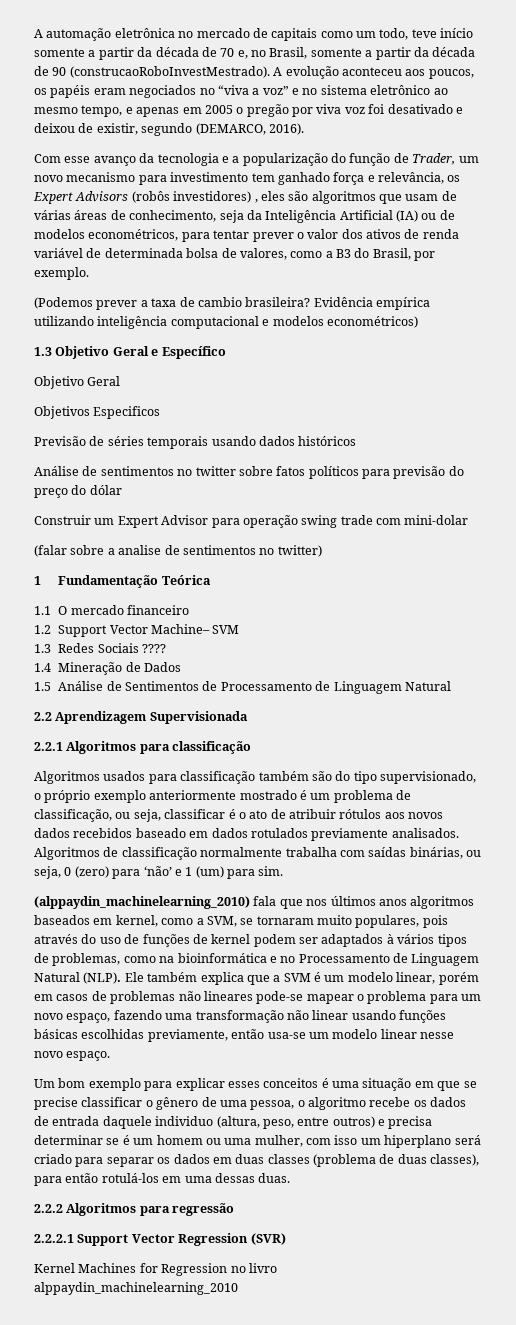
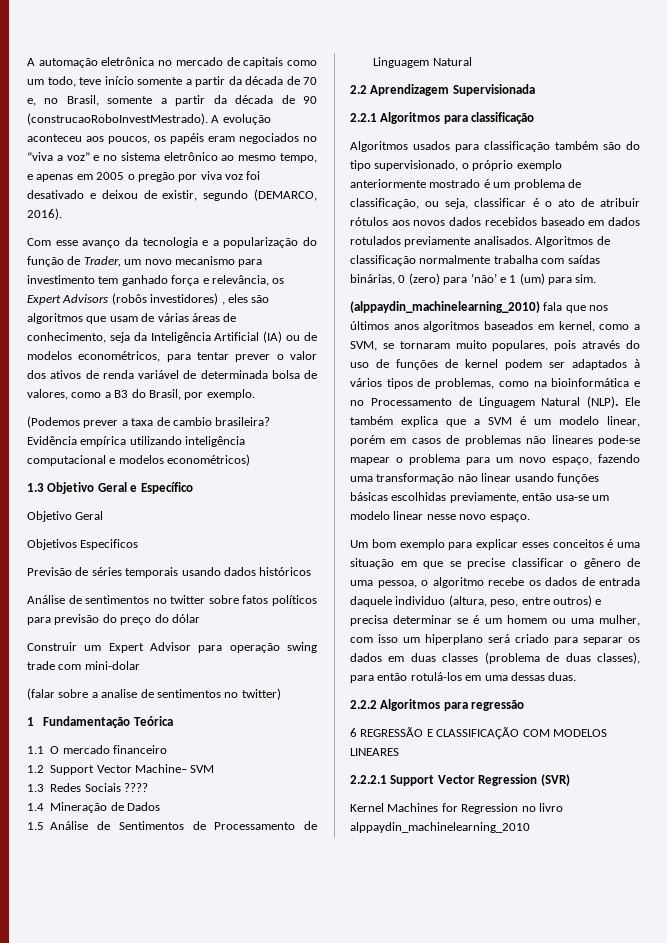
[466,850,481,857] [34,866,61,879] ou seja, -> (395, 279) none
(235, 1209) none -> [350,727,607,739] [350,748,399,756] // 6 REGRESSÃO E CLASSIFICAÇÃO COM MODELOS LINEARES

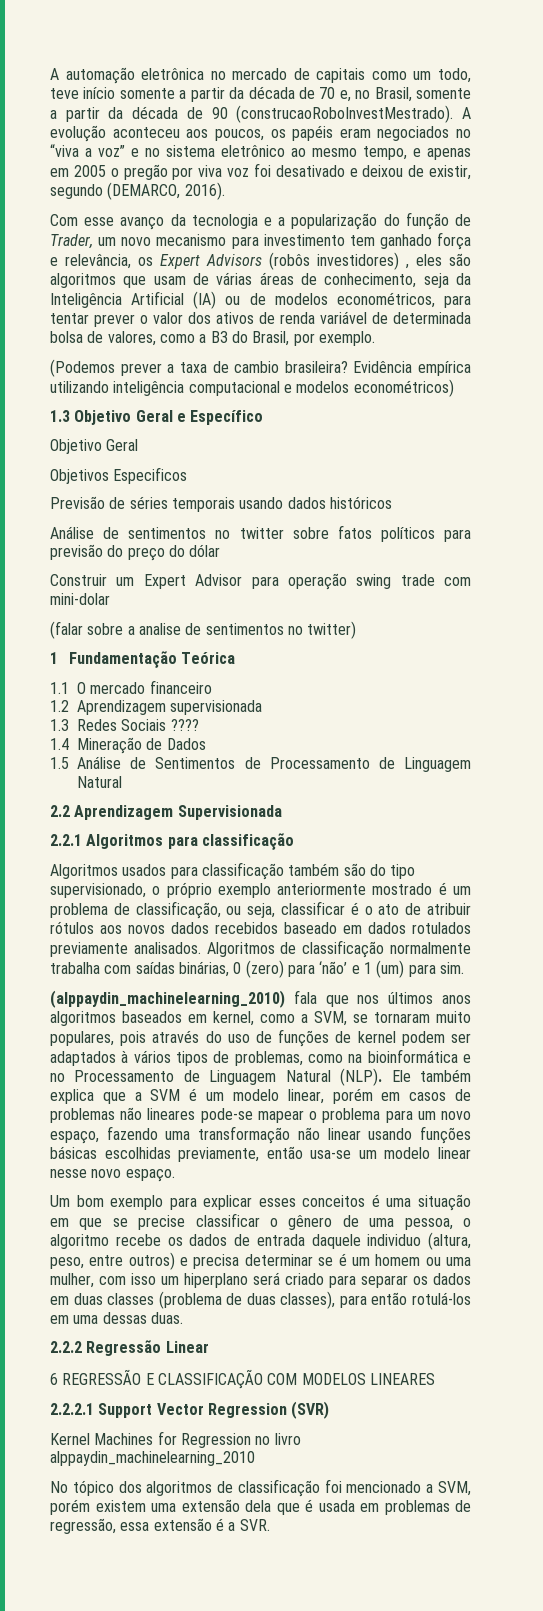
[50,764,215,775] Support Vector Machine– SVM -> [77,700,263,715] Aprendizagem supervisionada
[380,699,525,711] Algoritmos para regressão -> [86,1340,209,1356] Regressão Linear
(530, 827) none -> [50,1479,471,1497] [50,1499,471,1515] [50,1518,270,1534] // No tópico dos algoritmos de classificação foi mencionado a SVM, porém existem uma extensão dela que é usada em problemas de regressão, essa extensão é a SVR.

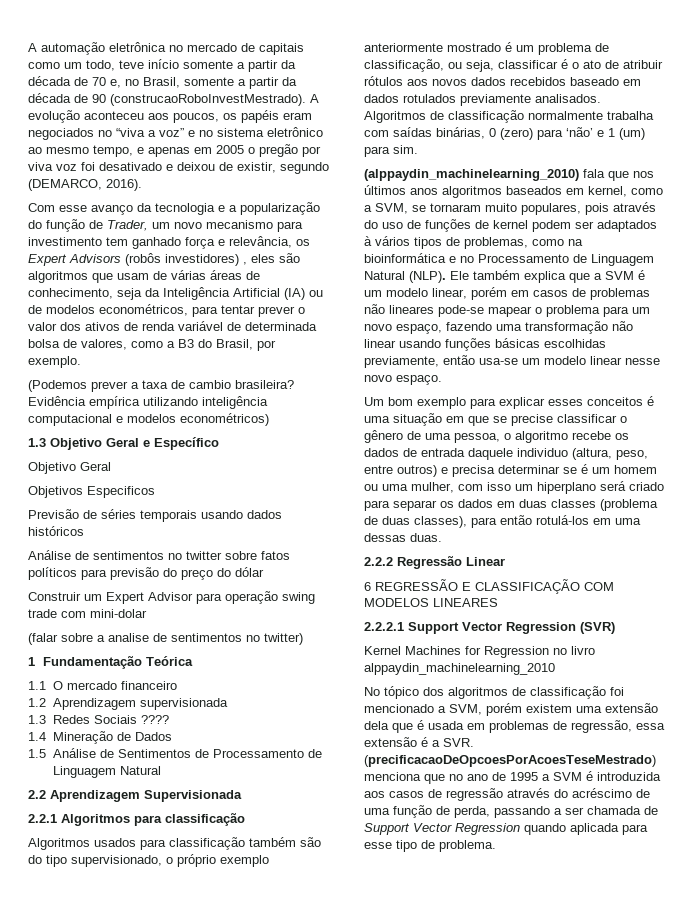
(270, 1525) none -> [364,755,656,767] [364,771,661,784] [364,788,650,801] [364,805,658,818] [364,823,648,835] [364,840,496,852] (precificacaoDeOpcoesPorAcoesTeseMestrado) menciona que no ano de 1995 a SVM é introduzida aos casos de regressão através do acréscimo de uma função de perda, passando a ser chamada de Support Vector Regression quando aplicada para esse tipo de problema.

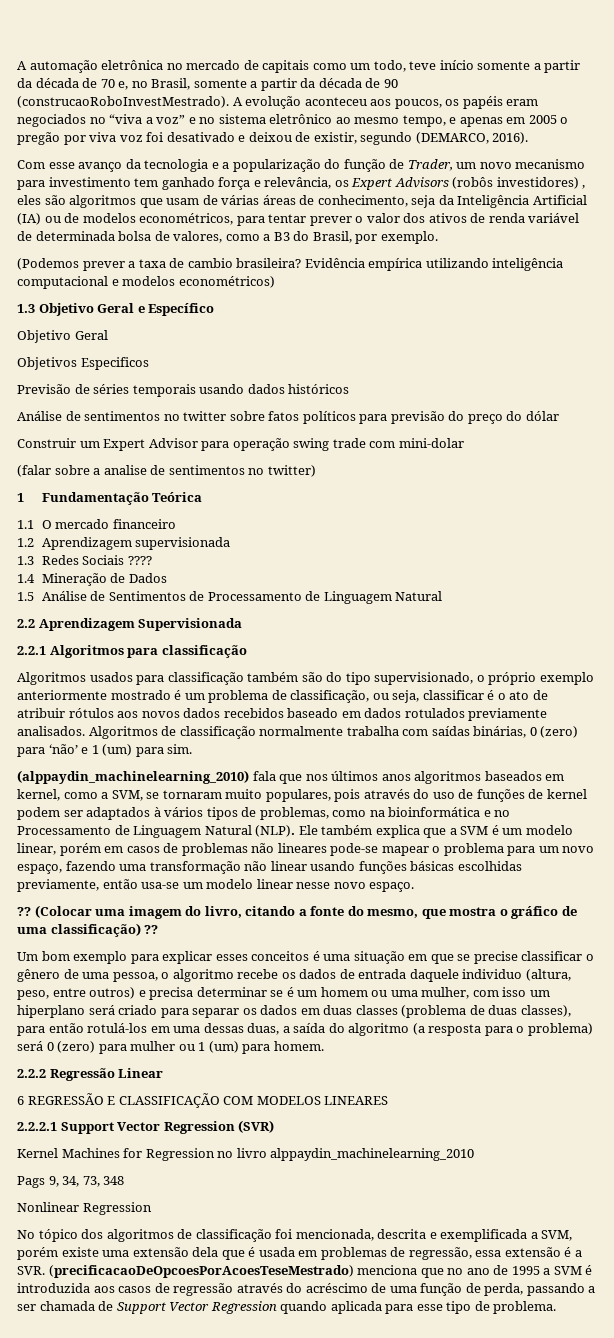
(442, 380) none -> [17,905,577,919] [17,923,159,937] // ?? (Colocar uma imagem do livro, citando a fonte do mesmo, que mostra o gráfico de uma classificação) ??
[410,533,442,542] duas. -> [247,1023,593,1036] [17,1041,324,1054] duas, a saída do algoritmo (a resposta para o problema) será 0 (zero) para mulher ou 1 (um) para homem.
(555, 669) none -> [17,1176,125,1188] [17,1202,152,1215] // Pags 9, 34, 73, 348 // Nonlinear Regression
[364,704,434,713] mencionado -> [295,1229,528,1242] mencionada, descrita e exemplificada
[526,704,572,713] existem -> [61,1247,99,1257] existe

